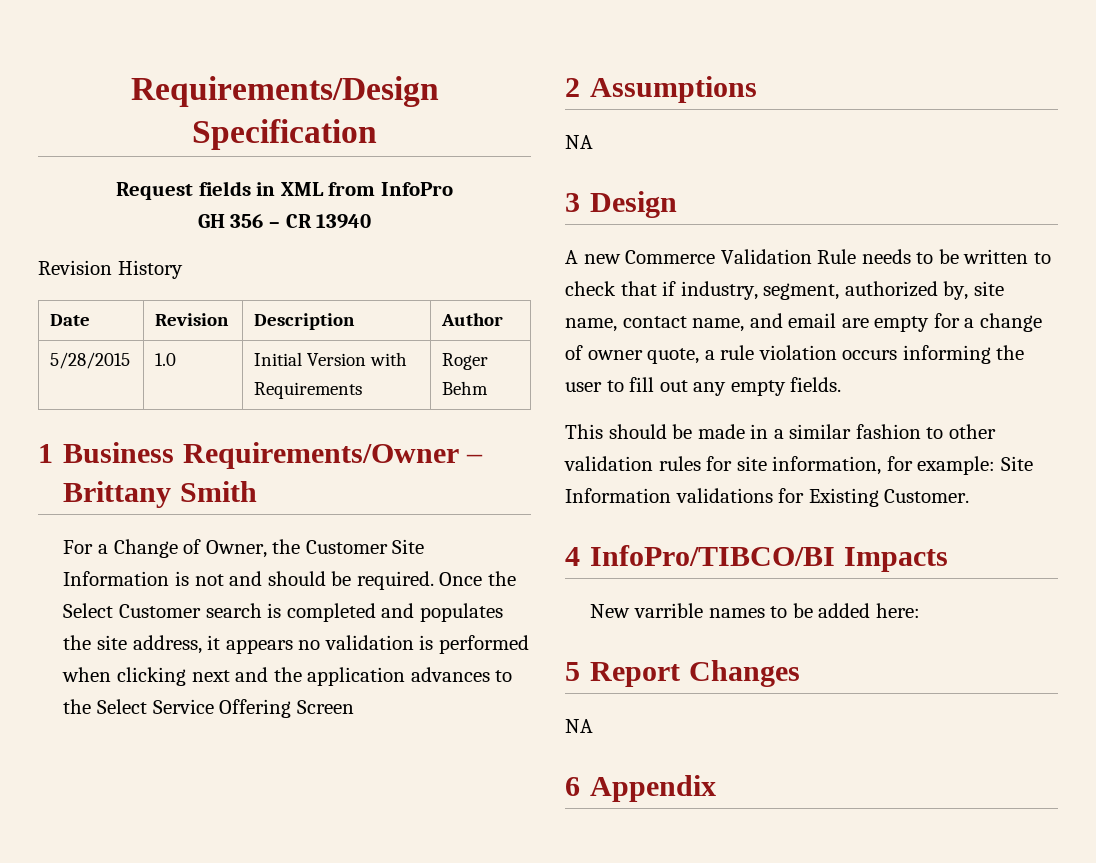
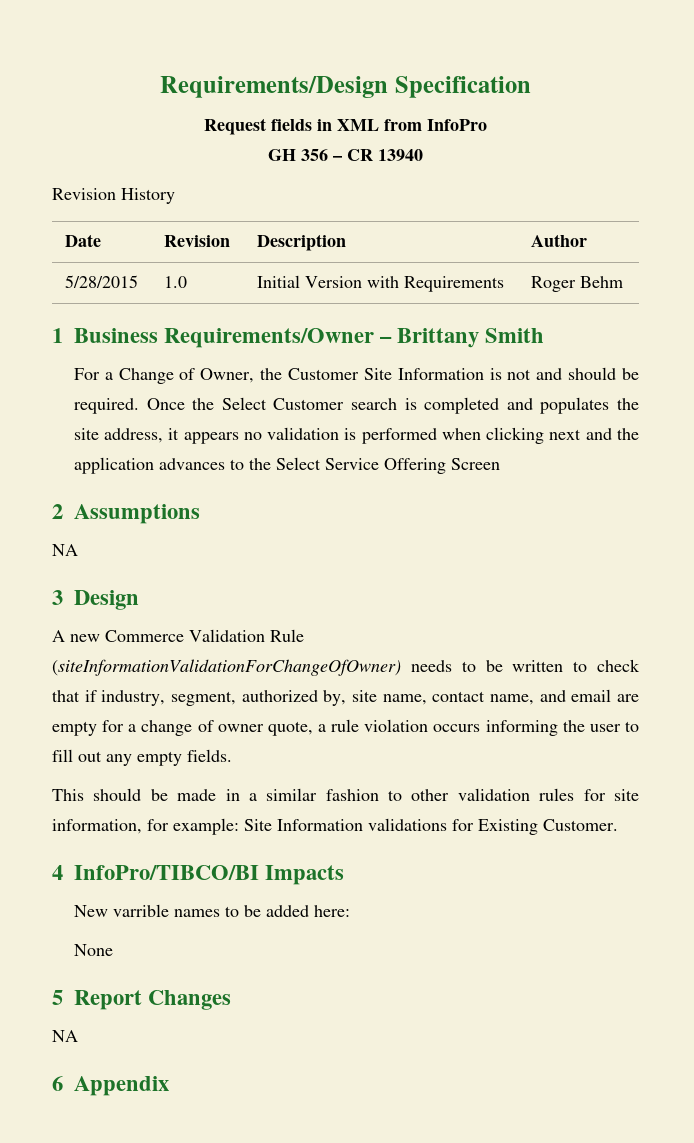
(857, 256) none -> [52,659,401,676] (siteInformationValidationForChangeOfOwner)
(920, 610) none -> [73,944,113,956] // None

